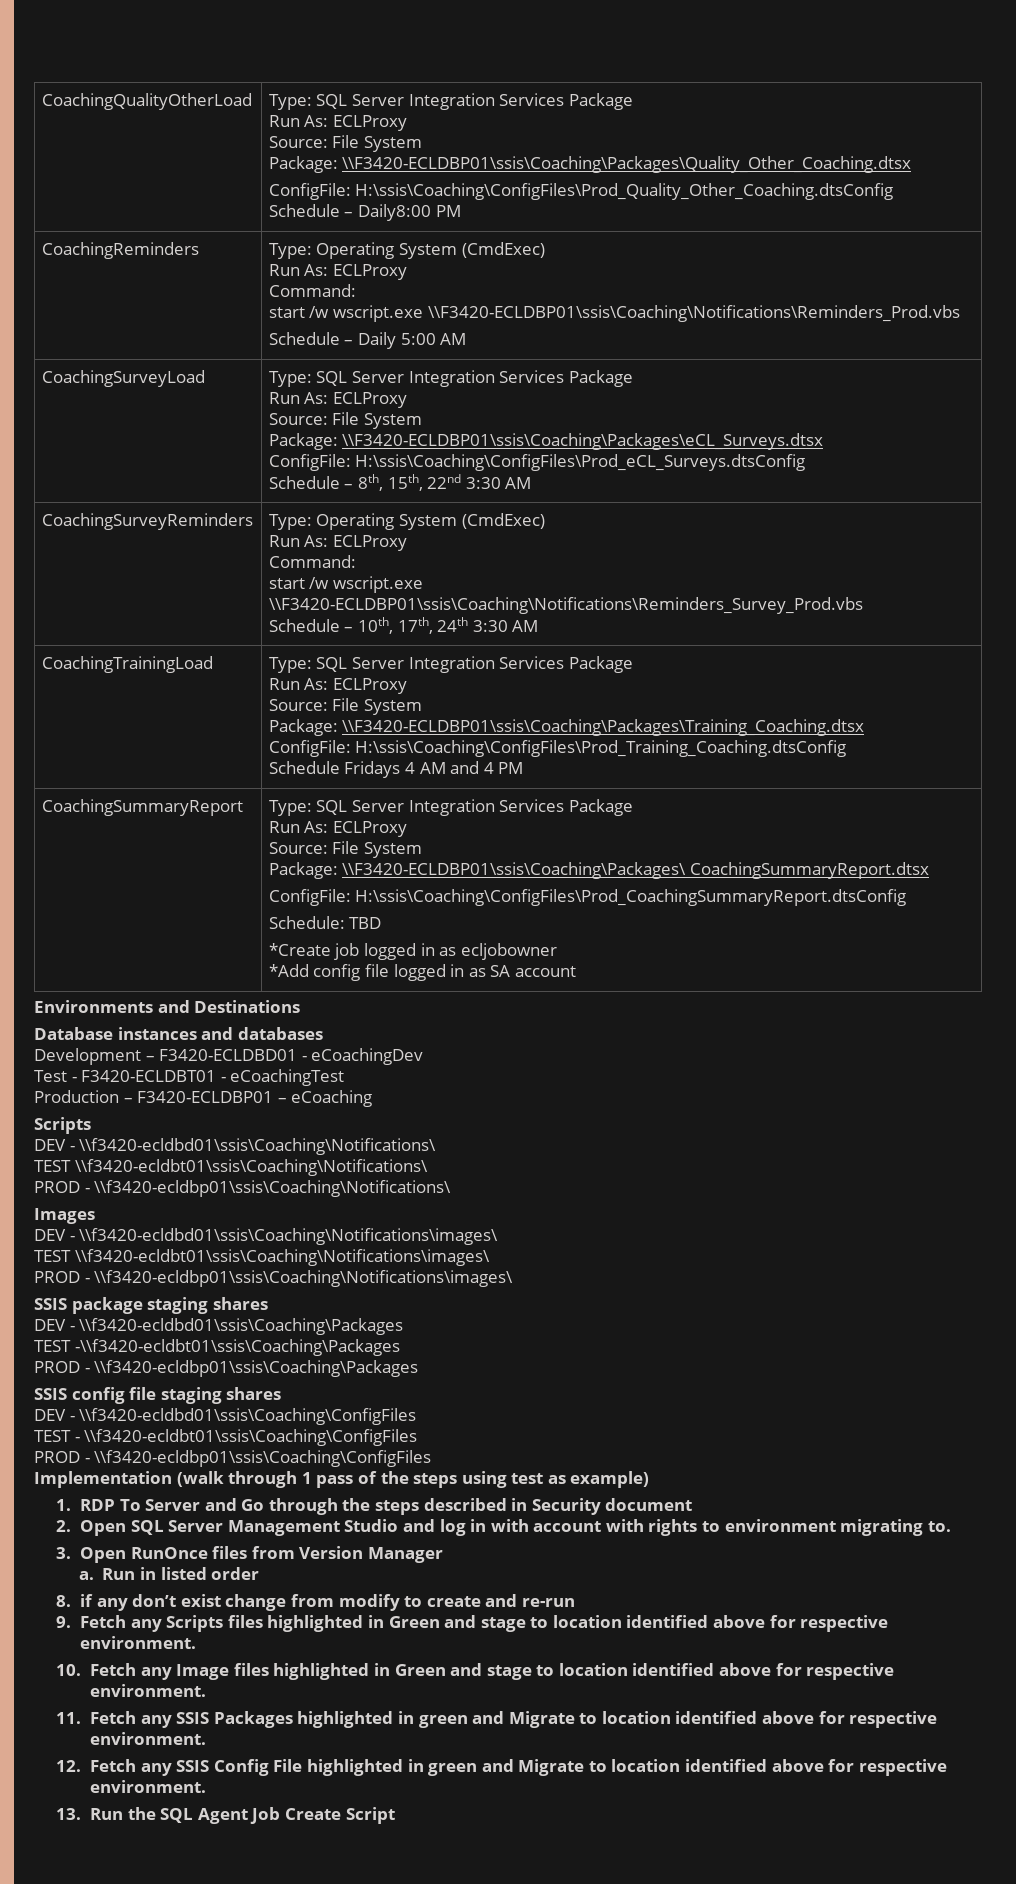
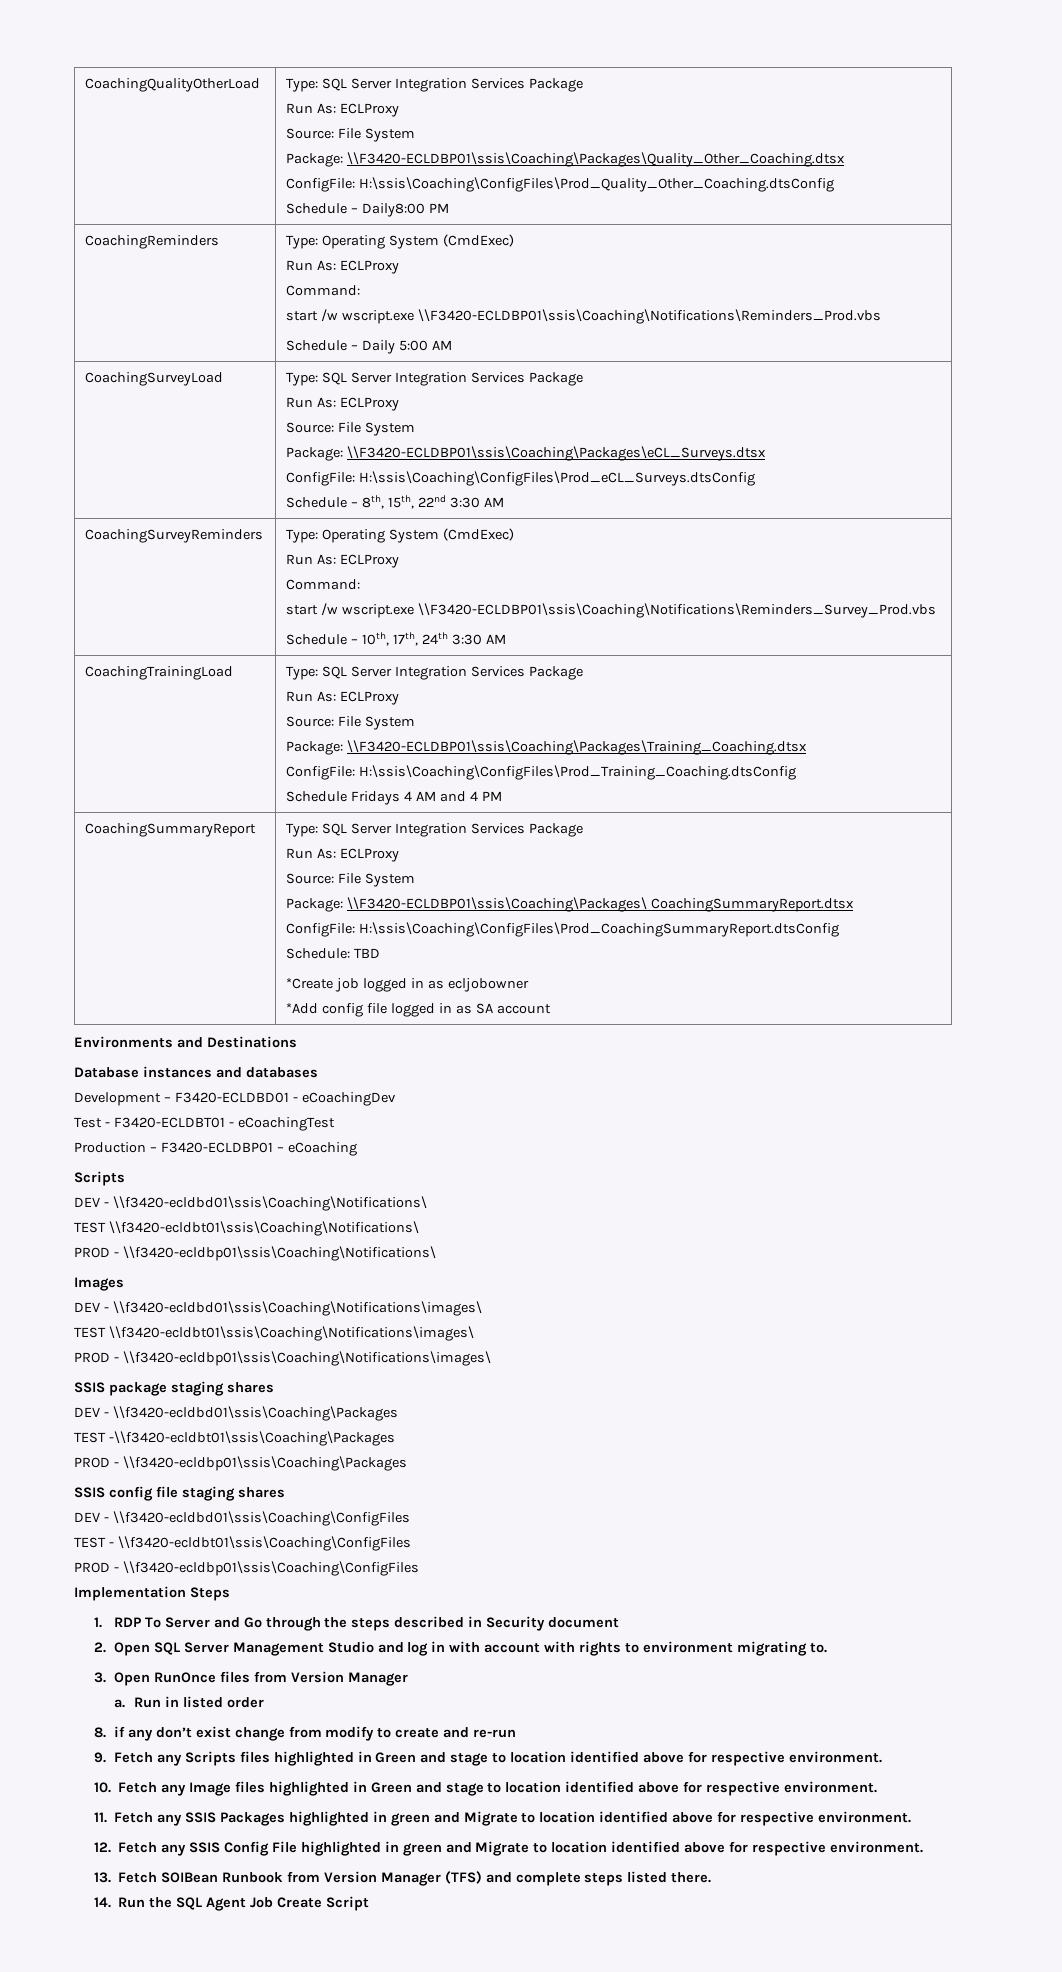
[176,1471,650,1488] (walk through 1 pass of the steps using test as example) -> [189,1587,230,1601] Steps
(82, 1814) none -> [118,1871,712,1886] [93,1897,111,1908] Fetch SOIBean Runbook from Version Manager (TFS) and complete steps listed there. // 14.

